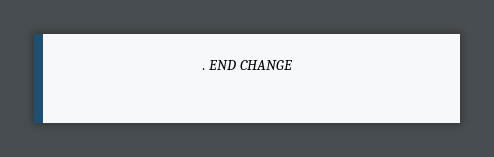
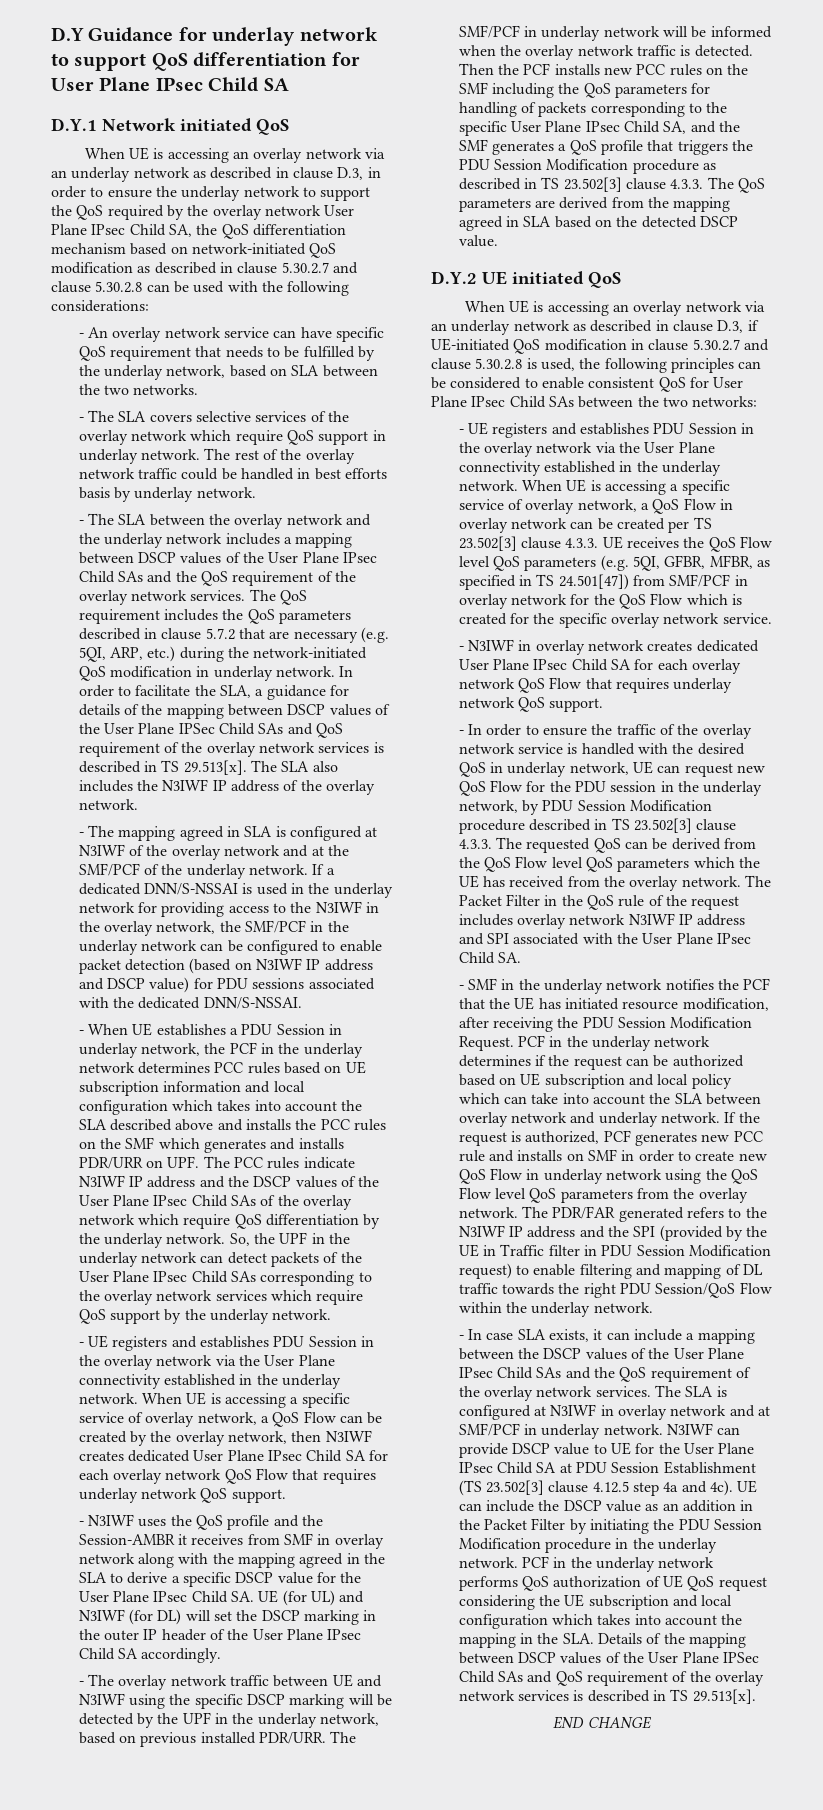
[202,68,206,70] . -> [51,27,378,46] [51,52,360,71] [51,77,289,92] [51,118,289,135] [84,147,386,163] [51,167,381,182] [51,186,371,201] [51,205,355,220] [51,224,346,239] [51,243,337,258] [51,262,358,274] [51,281,350,296] [51,300,149,312] [78,327,384,342] [78,346,375,361] [78,365,378,380] [78,384,199,395] [78,410,349,422] [78,430,386,445] [78,448,355,464] [78,468,387,480] [78,487,256,502] [78,513,371,529] [78,533,353,548] [78,552,377,564] [78,571,356,586] [78,589,308,605] [78,609,352,624] [78,627,389,643] [78,646,368,662] [78,666,354,681] [78,685,349,700] [78,704,390,719] [78,723,343,738] [78,742,384,757] [78,760,338,775] [78,779,375,795] [78,799,138,810] [78,825,378,841] [78,844,349,860] [78,863,335,879] [78,883,393,898] [78,901,379,917] [78,920,349,936] [78,940,382,955] [78,958,373,974] [78,977,375,993] [78,997,302,1009] [78,1023,342,1036] [78,1042,363,1058] [78,1061,366,1074] [78,1081,305,1096] [78,1100,363,1115] [78,1119,386,1131] [78,1137,344,1153] [78,1156,355,1169] [78,1175,380,1188] [78,1195,352,1210] [78,1214,381,1229] [78,1232,350,1248] [78,1252,362,1267] [78,1271,372,1286] [78,1290,364,1305] [78,1309,332,1324] [78,1335,374,1351] [78,1355,335,1370] [78,1374,342,1389] [78,1392,350,1408] [78,1411,383,1427] [78,1430,372,1446] [78,1450,388,1462] [78,1468,376,1484] [78,1488,286,1503] [78,1514,323,1530] [78,1533,384,1549] [78,1553,385,1568] [78,1572,362,1587] [78,1590,365,1606] [78,1609,377,1625] [78,1629,362,1641] [78,1648,222,1663] [78,1674,382,1690] [78,1693,392,1709] [78,1712,379,1728] [78,1731,357,1747] [458,25,772,41] [458,45,753,60] [458,63,749,76] [458,82,711,98] [458,102,728,117] [458,121,740,136] [458,139,753,155] [458,159,717,174] [458,177,765,193] [458,197,731,212] [458,216,738,231] [458,235,498,247] [431,271,621,288] [464,300,766,316] [431,320,759,335] [431,338,769,354] [431,358,762,373] [431,377,744,392] [431,396,758,408] [458,422,754,438] [458,442,715,457] [458,461,722,476] [458,479,730,495] [458,498,733,514] [458,517,712,533] [458,536,772,552] [458,555,770,571] [458,574,748,590] [458,593,742,609] [458,613,772,628] [458,639,759,655] [458,659,741,674] [458,677,733,693] [458,697,604,712] [458,724,752,739] [458,743,745,755] [458,761,765,777] [458,780,763,796] [458,800,713,815] [458,818,737,834] [458,837,756,853] [458,856,760,872] [458,875,771,891] [458,894,740,910] [458,913,746,929] [458,933,751,945] [458,952,522,964] [458,978,771,994] [458,997,769,1011] [458,1017,753,1032] [458,1035,711,1051] [458,1055,744,1070] [458,1073,732,1089] [458,1093,761,1105] [458,1112,760,1127] [458,1130,763,1146] [458,1149,767,1162] [458,1168,758,1184] [458,1187,748,1203] [458,1206,767,1222] [458,1225,768,1241] [458,1244,771,1257] [458,1263,763,1279] [458,1282,772,1298] [458,1302,653,1317] [458,1329,755,1344] [458,1348,744,1360] [458,1367,751,1382] [458,1385,727,1401] [458,1404,770,1420] [458,1423,741,1439] [458,1442,755,1458] [458,1461,756,1474] [458,1480,758,1496] [458,1500,754,1512] [458,1518,762,1534] [458,1538,718,1553] [458,1556,715,1572] [458,1575,767,1591] [458,1594,733,1610] [458,1614,743,1629] [458,1633,746,1648] [458,1652,759,1664] [458,1671,764,1686] [458,1689,756,1704] D.Y Guidance for underlay network to support QoS differentiation for User Plane IPsec Child SA // D.Y.1 Network initiated QoS // When UE is accessing an overlay network via an underlay network as described in clause D.3, in order to ensure the underlay network to support the QoS required by the overlay network User Plane IPsec Child SA, the QoS differentiation mechanism based on network-initiated QoS modification as described in clause 5.30.2.7 and clause 5.30.2.8 can be used with the following considerations: // - An overlay network service can have specific QoS requirement that needs to be fulfilled by the underlay network, based on SLA between the two networks. // - The SLA covers selective services of the overlay network which require QoS support in underlay network. The rest of the overlay network traffic could be handled in best efforts basis by underlay network. // - The SLA between the overlay network and the underlay network includes a mapping between DSCP values of the User Plane IPsec Child SAs and the QoS requirement of the overlay network services. The QoS requirement includes the QoS parameters described in clause 5.7.2 that are necessary (e.g. 5QI, ARP, etc.) during the network-initiated QoS modification in underlay network. In order to facilitate the SLA, a guidance for details of the mapping between DSCP values of the User Plane IPSec Child SAs and QoS requirement of the overlay network services is described in TS 29.513[x]. The SLA also includes the N3IWF IP address of the overlay network. // - The mapping agreed in SLA is configured at N3IWF of the overlay network and at the SMF/PCF of the underlay network. If a dedicated DNN/S-NSSAI is used in the underlay network for providing access to the N3IWF in the overlay network, the SMF/PCF in the underlay network can be configured to enable packet detection (based on N3IWF IP address and DSCP value) for PDU sessions associated with the dedicated DNN/S-NSSAI. // - When UE establishes a PDU Session in underlay network, the PCF in the underlay network determines PCC rules based on UE subscription information and local configuration which takes into account the SLA described above and installs the PCC rules on the SMF which generates and installs PDR/URR on UPF. The PCC rules indicate N3IWF IP address and the DSCP values of the User Plane IPsec Child SAs of the overlay network which require QoS differentiation by the underlay network. So, the UPF in the underlay network can detect packets of the User Plane IPsec Child SAs corresponding to the overlay network services which require QoS support by the underlay network. // - UE registers and establishes PDU Session in the overlay network via the User Plane connectivity established in the underlay network. When UE is accessing a specific service of overlay network, a QoS Flow can be created by the overlay network, then N3IWF creates dedicated User Plane IPsec Child SA for each overlay network QoS Flow that requires underlay network QoS support. // - N3IWF uses the QoS profile and the Session-AMBR it receives from SMF in overlay network along with the mapping agreed in the SLA to derive a specific DSCP value for the User Plane IPsec Child SA. UE (for UL) and N3IWF (for DL) will set the DSCP marking in the outer IP header of the User Plane IPsec Child SA accordingly. // - The overlay network traffic between UE and N3IWF using the specific DSCP marking will be detected by the UPF in the underlay network, based on previous installed PDR/URR. The SMF/PCF in underlay network will be informed when the overlay network traffic is detected. Then the PCF installs new PCC rules on the SMF including the QoS parameters for handling of packets corresponding to the specific User Plane IPsec Child SA, and the SMF generates a QoS profile that triggers the PDU Session Modification procedure as described in TS 23.502[3] clause 4.3.3. The QoS parameters are derived from the mapping agreed in SLA based on the detected DSCP value. // D.Y.2 UE initiated QoS // When UE is accessing an overlay network via an underlay network as described in clause D.3, if UE-initiated QoS modification in clause 5.30.2.7 and clause 5.30.2.8 is used, the following principles can be considered to enable consistent QoS for User Plane IPsec Child SAs between the two networks: // - UE registers and establishes PDU Session in the overlay network via the User Plane connectivity established in the underlay network. When UE is accessing a specific service of overlay network, a QoS Flow in overlay network can be created per TS 23.502[3] clause 4.3.3. UE receives the QoS Flow level QoS parameters (e.g. 5QI, GFBR, MFBR, as specified in TS 24.501[47]) from SMF/PCF in overlay network for the QoS Flow which is created for the specific overlay network service. // - N3IWF in overlay network creates dedicated User Plane IPsec Child SA for each overlay network QoS Flow that requires underlay network QoS support. // - In order to ensure the traffic of the overlay network service is handled with the desired QoS in underlay network, UE can request new QoS Flow for the PDU session in the underlay network, by PDU Session Modification procedure described in TS 23.502[3] clause 4.3.3. The requested QoS can be derived from the QoS Flow level QoS parameters which the UE has received from the overlay network. The Packet Filter in the QoS rule of the request includes overlay network N3IWF IP address and SPI associated with the User Plane IPsec Child SA. // - SMF in the underlay network notifies the PCF that the UE has initiated resource modification, after receiving the PDU Session Modification Request. PCF in the underlay network determines if the request can be authorized based on UE subscription and local policy which can take into account the SLA between overlay network and underlay network. If the request is authorized, PCF generates new PCC rule and installs on SMF in order to create new QoS Flow in underlay network using the QoS Flow level QoS parameters from the overlay network. The PDR/FAR generated refers to the N3IWF IP address and the SPI (provided by the UE in Traffic filter in PDU Session Modification request) to enable filtering and mapping of DL traffic towards the right PDU Session/QoS Flow within the underlay network. // - In case SLA exists, it can include a mapping between the DSCP values of the User Plane IPsec Child SAs and the QoS requirement of the overlay network services. The SLA is configured at N3IWF in overlay network and at SMF/PCF in underlay network. N3IWF can provide DSCP value to UE for the User Plane IPsec Child SA at PDU Session Establishment (TS 23.502[3] clause 4.12.5 step 4a and 4c). UE can include the DSCP value as an addition in the Packet Filter by initiating the PDU Session Modification procedure in the underlay network. PCF in the underlay network performs QoS authorization of UE QoS request considering the UE subscription and local configuration which takes into account the mapping in the SLA. Details of the mapping between DSCP values of the User Plane IPSec Child SAs and QoS requirement of the overlay network services is described in TS 29.513[x]. //

